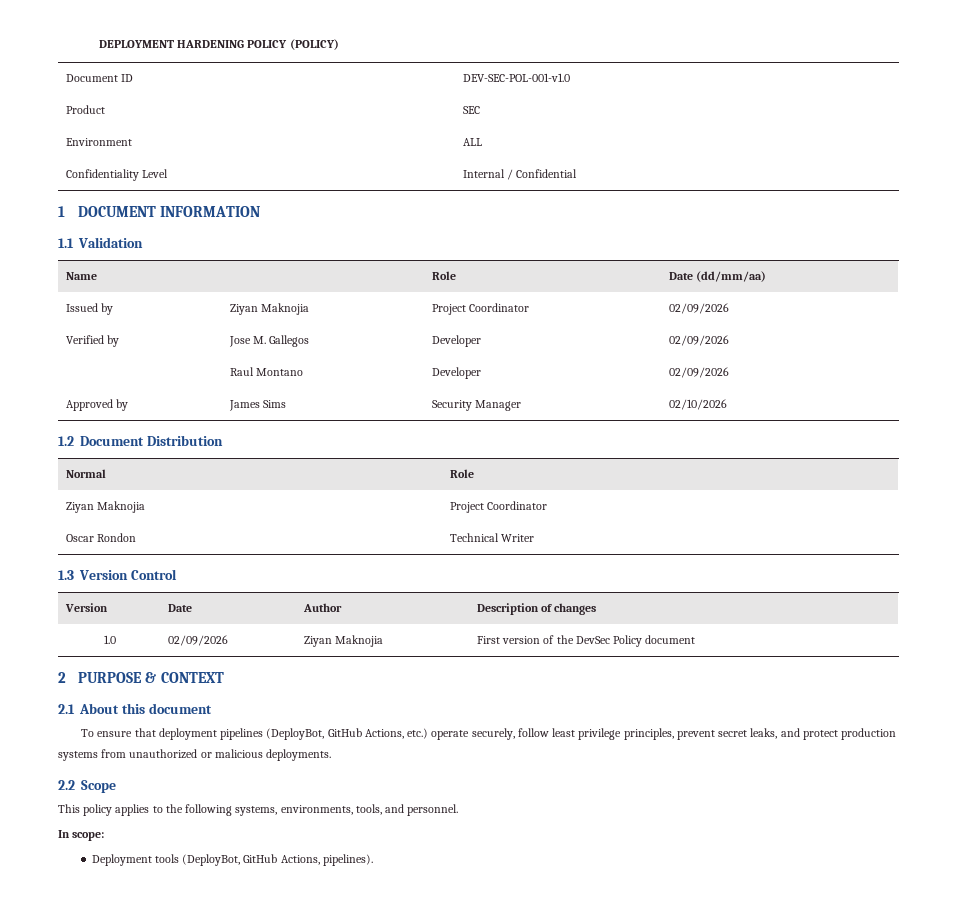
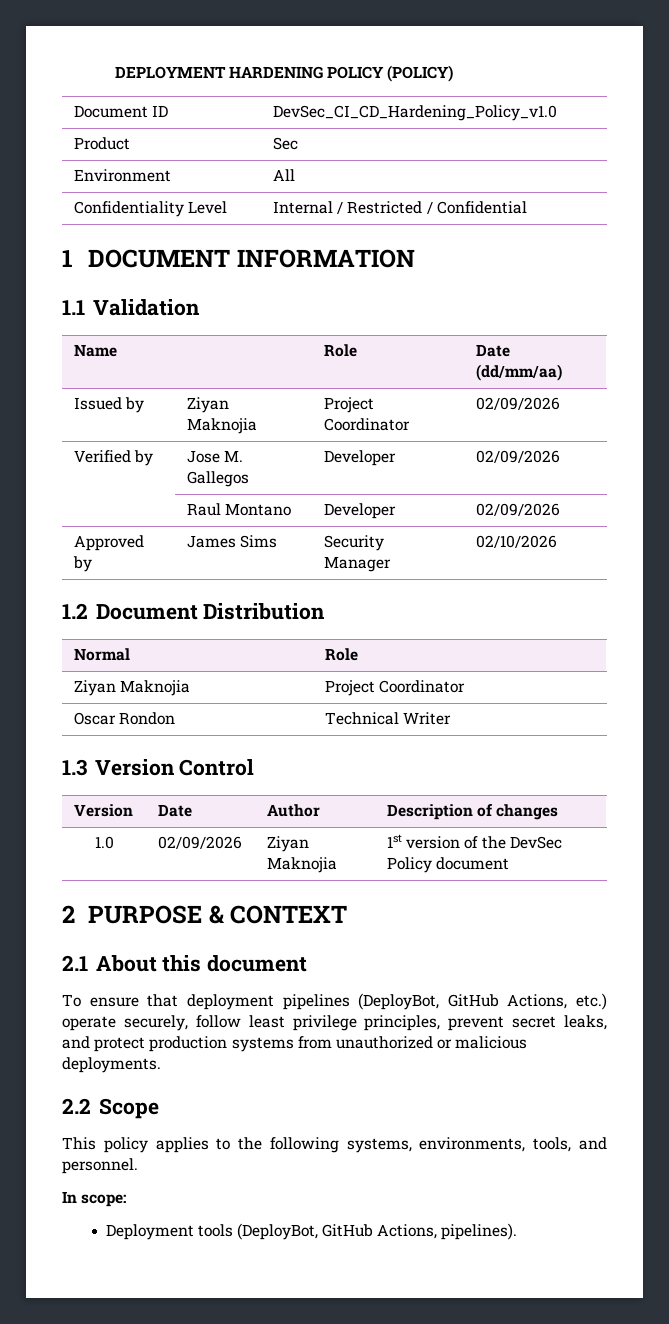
[462,73,570,82] DEV-SEC-POL-001-v1.0 -> [273,105,558,121] DevSec_CI_CD_Hardening_Policy_v1.0
[462,106,480,114] SEC -> [273,137,299,150] Sec
[462,138,482,146] ALL -> [273,169,296,181] All
(514, 174) none -> [347,201,433,214] Restricted /
[476,636,500,644] First -> [387,834,403,848] 1st

